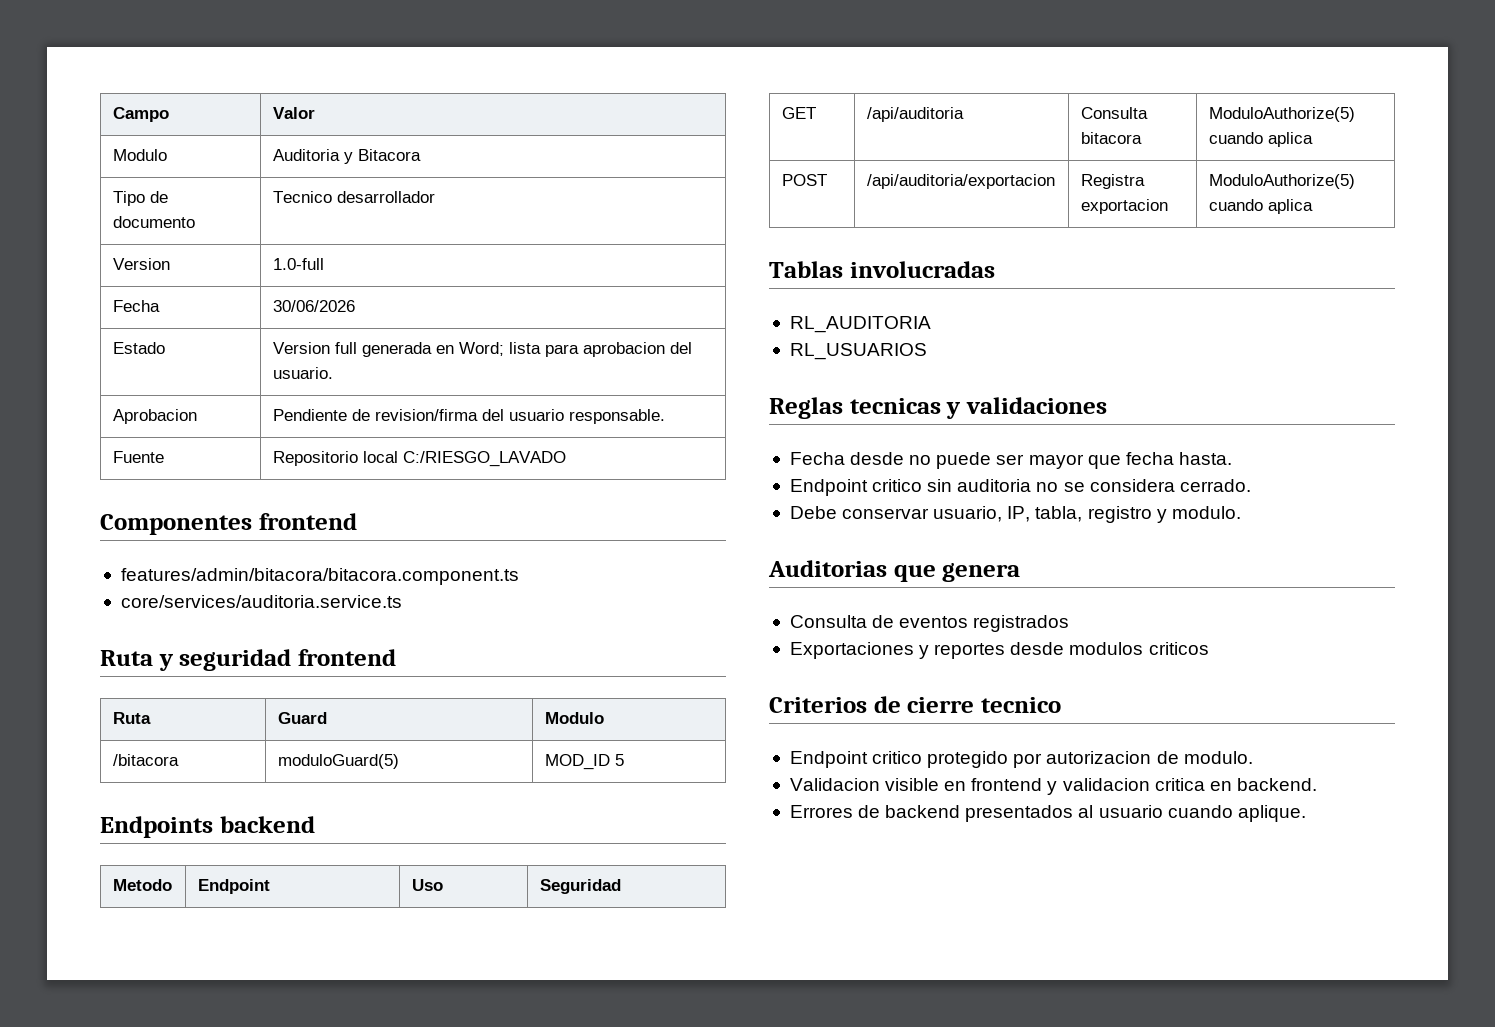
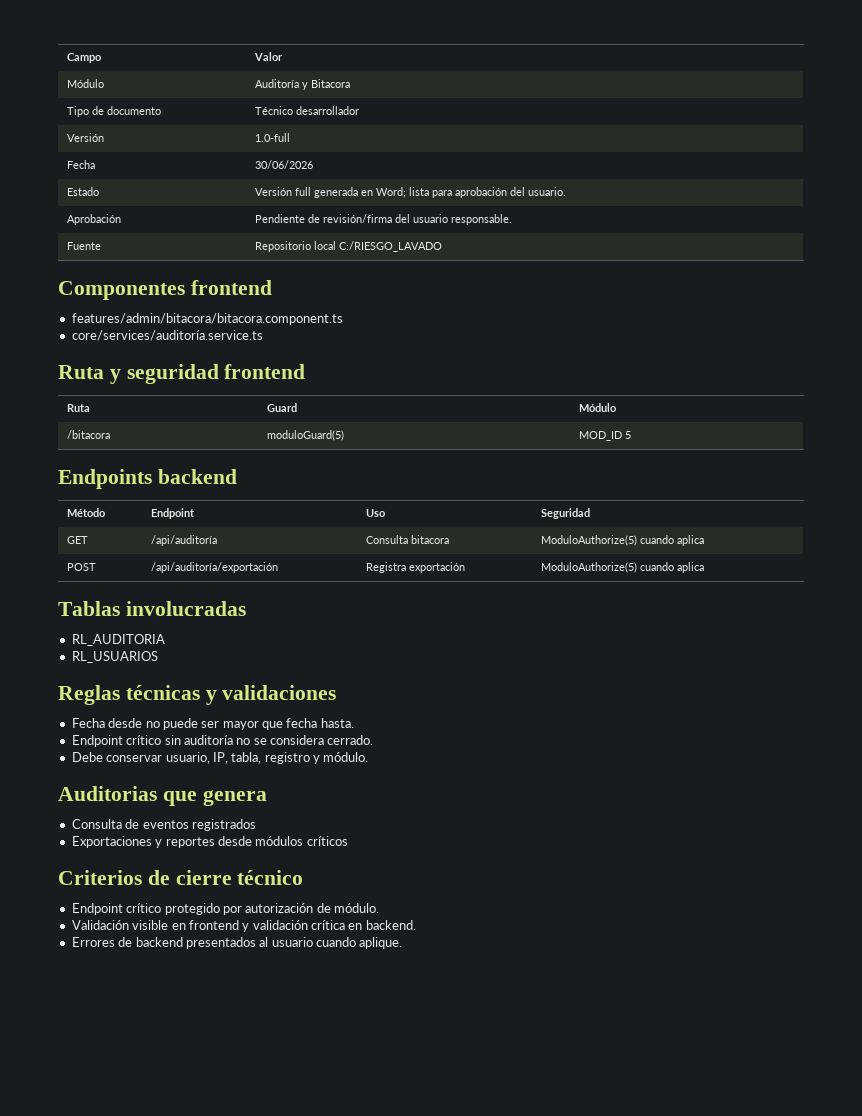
[112,149,167,161] [272,149,340,161] Modulo | Auditoria -> [67,79,105,88] [255,79,300,88] Módulo | Auditoría
[272,191,332,203] Tecnico -> [255,106,294,115] Técnico
[112,258,170,270] Version -> [67,133,105,142] Versión
[272,342,330,354] Version -> [255,187,293,196] Versión
[582,342,665,357] aprobacion -> [455,187,508,198] aprobación
[112,409,197,424] Aprobacion -> [67,214,122,225] Aprobación
[374,409,478,421] revision/firma -> [323,214,393,223] revisión/firma
[120,595,402,608] core/services/auditoria.service.ts -> [71,330,263,341] core/services/auditoría.service.ts
[544,712,604,724] Modulo -> [579,403,617,412] Módulo
[112,879,172,891] Metodo -> [67,508,106,517] Método
[866,107,964,122] /api/auditoria -> [151,535,218,546] /api/auditoría
[866,174,1055,189] /api/auditoria/exportacion -> [151,562,279,573] /api/auditoría/exportación
[1080,199,1168,214] exportacion -> [409,562,466,573] exportación
[849,398,941,414] tecnicas -> [125,685,200,700] técnicas
[872,479,1032,492] critico sin auditoria -> [126,735,233,745] crítico sin auditoría
[1171,506,1241,519] modulo. -> [323,752,369,762] módulo.
[1069,642,1209,655] modulos criticos -> [255,836,348,846] módulos críticos
[980,697,1061,713] [789,751,923,768] tecnico // Endpoint critico -> [237,870,304,885] [71,903,162,915] técnico // Endpoint crítico
[1046,751,1253,764] [789,778,880,791] autorizacion de modulo. // Validacion -> [245,903,379,913] [71,920,129,930] autorización de módulo. // Validación
[1062,778,1205,791] validacion critica -> [252,920,345,930] validación crítica

